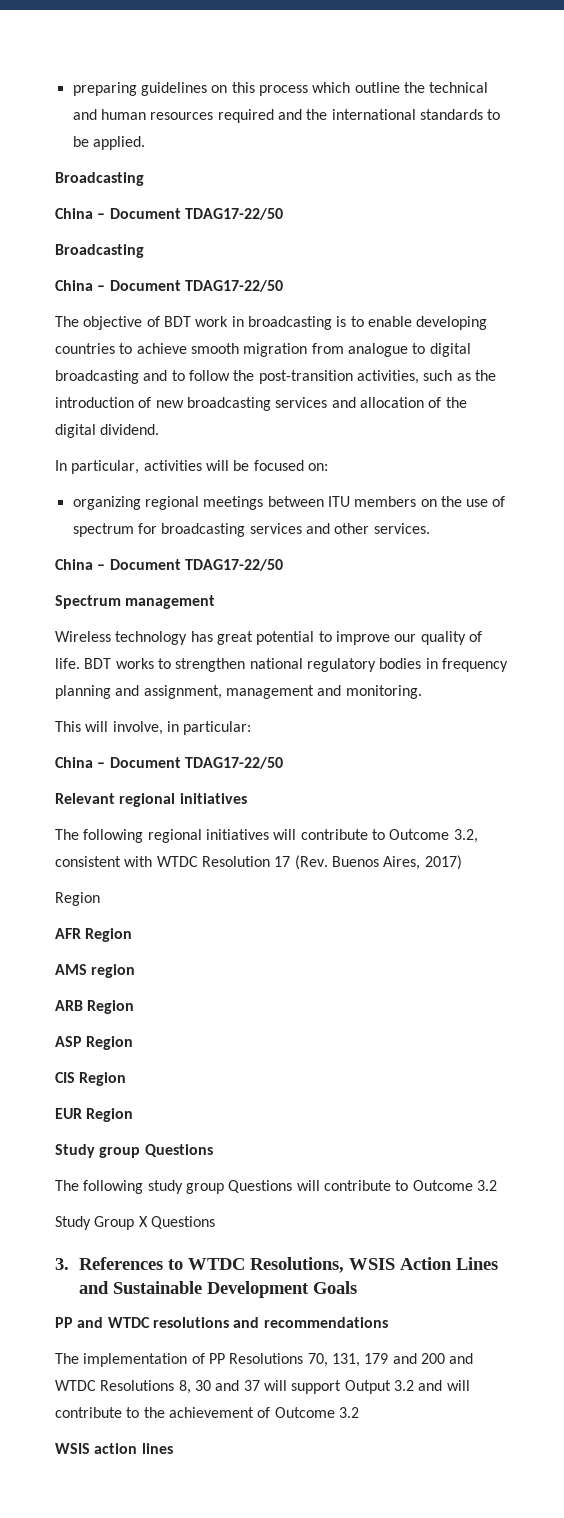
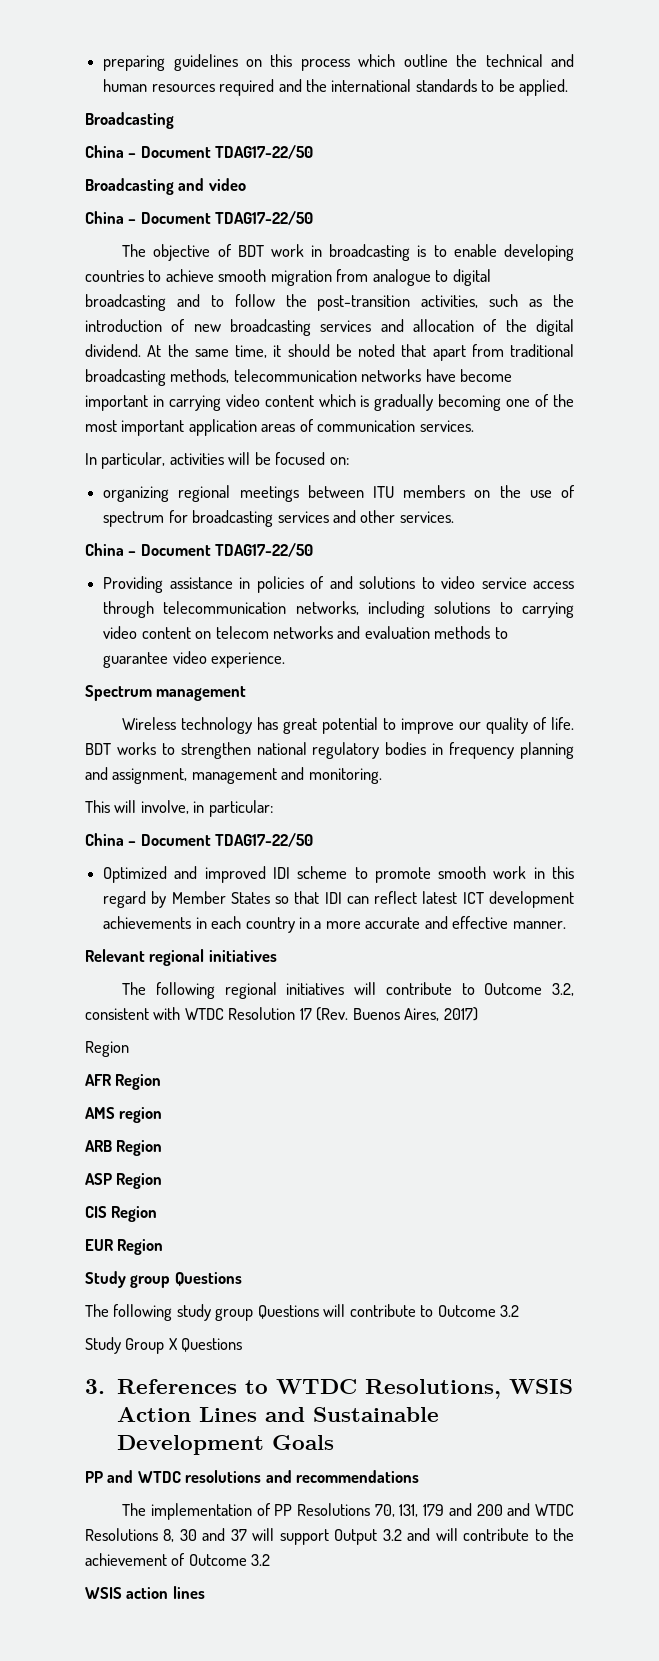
(144, 251) none -> [178,178,246,191] and video
(160, 429) none -> [147,344,574,361] [85,369,513,386] [85,394,575,411] [85,419,474,436] At the same time, it should be noted that apart from traditional broadcasting methods, telecommunication networks have become important in carrying video content which is gradually becoming one of the most important application areas of communication services.
(283, 565) none -> [103,576,575,593] [103,601,574,618] [103,626,508,639] [103,651,286,668] // Providing assistance in policies of and solutions to video service access through telecommunication networks, including solutions to carrying video content on telecom networks and evaluation methods to guarantee video experience.
(283, 763) none -> [103,866,575,883] [103,891,574,908] [103,916,566,933] // Optimized and improved IDI scheme to promote smooth work in this regard by Member States so that IDI can reflect latest ICT development achievements in each country in a more accurate and effective manner.

